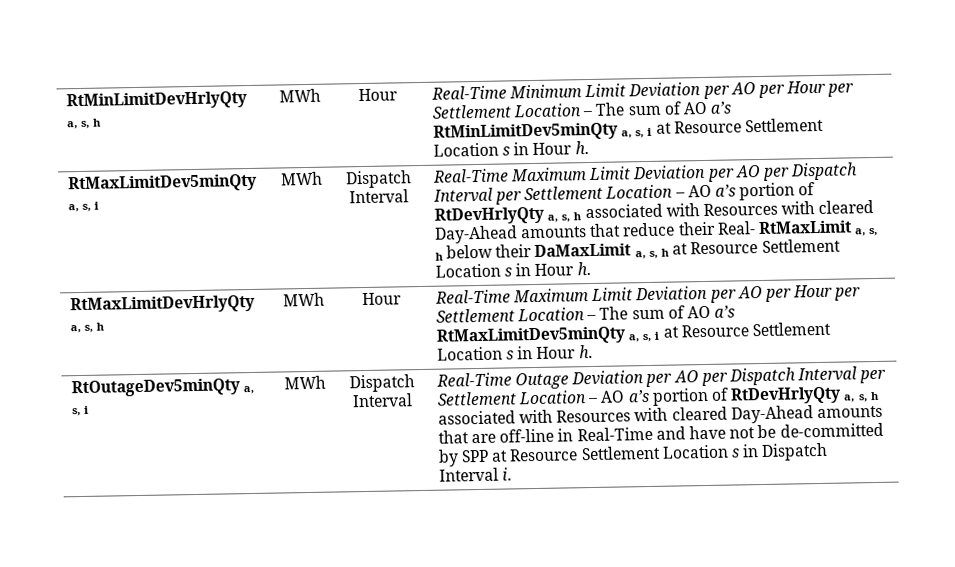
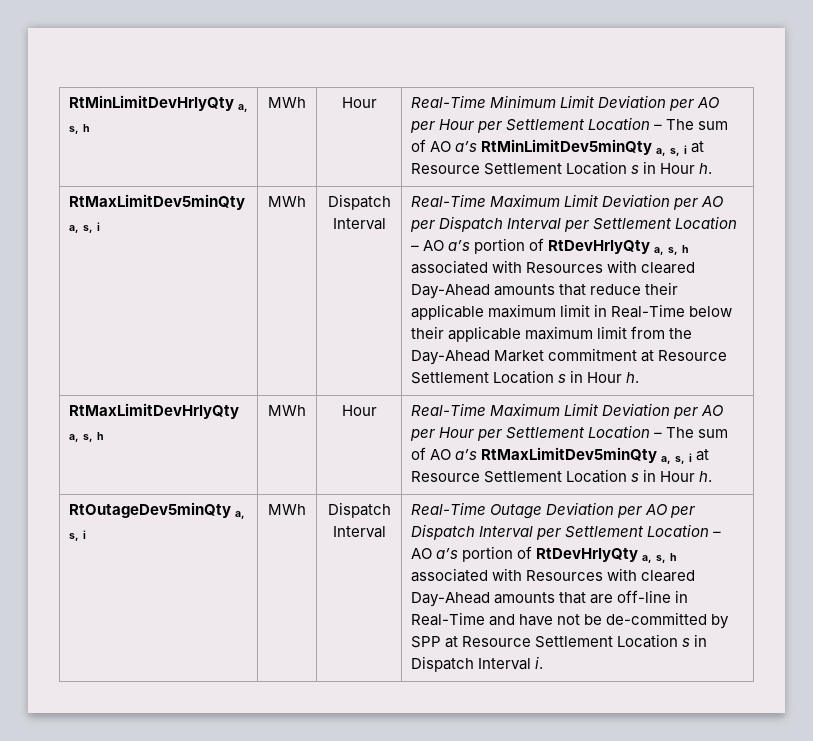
[716,220,879,237] [434,243,670,261] Real- RtMaxLimit a, s, h below their DaMaxLimit a, s, h -> [410,304,733,320] [410,326,693,342] [410,348,638,365] applicable maximum limit in Real-Time below their applicable maximum limit from the Day-Ahead Market commitment

